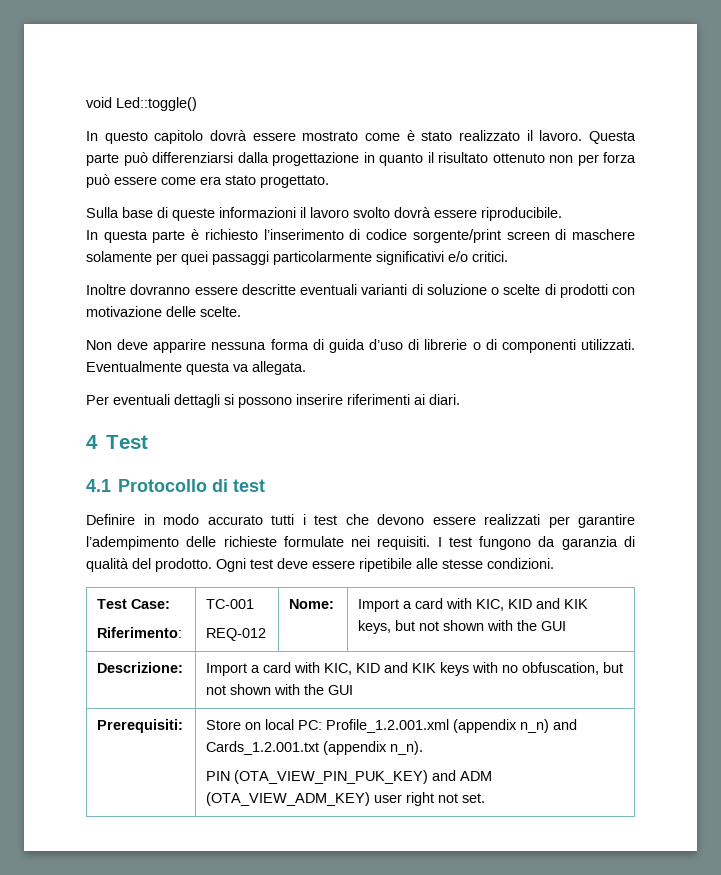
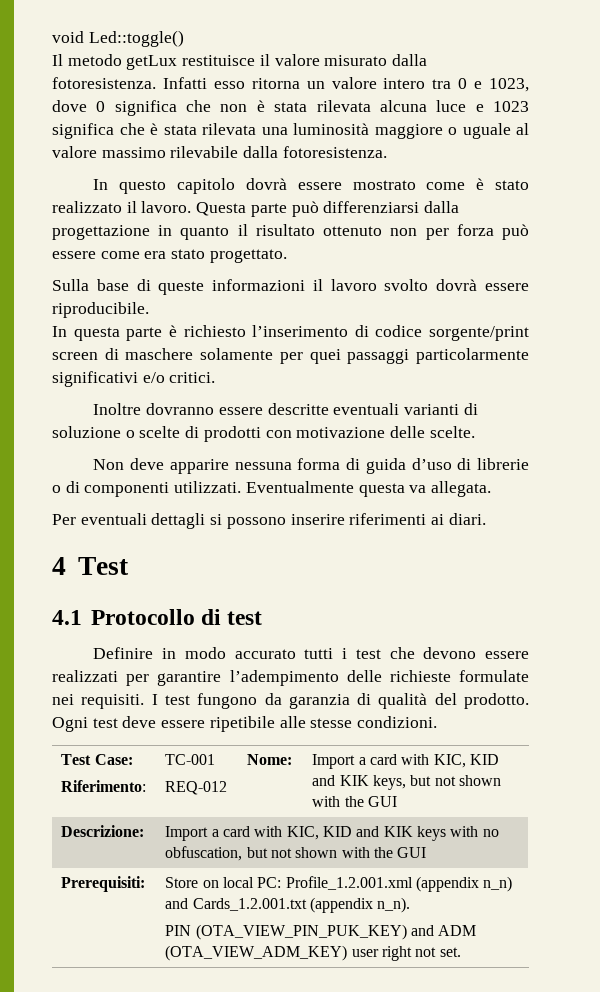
(197, 104) none -> [52,54,428,70] [52,77,529,92] [52,100,529,116] [52,123,529,139] [52,146,387,158] // Il metodo getLux restituisce il valore misurato dalla fotoresistenza. Infatti esso ritorna un valore intero tra 0 e 1023, dove 0 significa che non è stata rilevata alcuna luce e 1023 significa che è stata rilevata una luminosità maggiore o uguale al valore massimo rilevabile dalla fotoresistenza.

